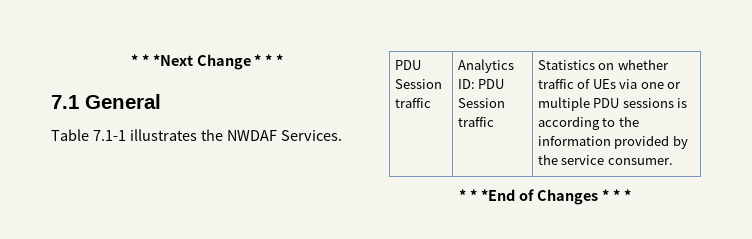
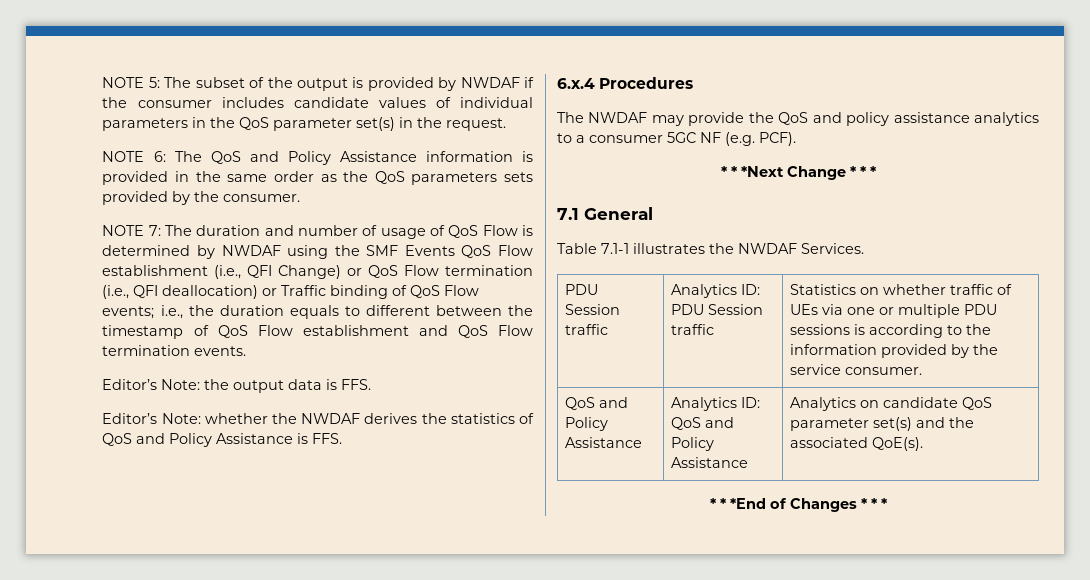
(130, 60) none -> [102,77,534,91] [102,97,533,108] [102,117,507,131] [102,151,533,165] [102,171,533,185] [102,191,301,205] [102,225,534,239] [102,245,533,259] [102,265,533,279] [102,285,480,299] [102,305,533,319] [102,325,533,339] [102,345,247,356] [102,379,372,393] [102,413,534,424] [102,433,343,447] [557,77,694,89] [557,112,1039,126] [557,132,796,146] NOTE 5: The subset of the output is provided by NWDAF if the consumer includes candidate values of individual parameters in the QoS parameter set(s) in the request. // NOTE 6: The QoS and Policy Assistance information is provided in the same order as the QoS parameters sets provided by the consumer. // NOTE 7: The duration and number of usage of QoS Flow is determined by NWDAF using the SMF Events QoS Flow establishment (i.e., QFI Change) or QoS Flow termination (i.e., QFI deallocation) or Traffic binding of QoS Flow events; i.e., the duration equals to different between the timestamp of QoS Flow establishment and QoS Flow termination events. // Editor’s Note: the output data is FFS. // Editor’s Note: whether the NWDAF derives the statistics of QoS and Policy Assistance is FFS. // 6.x.4 Procedures // The NWDAF may provide the QoS and policy assistance analytics to a consumer 5GC NF (e.g. PCF). //
(673, 161) none -> [565,397,629,410] [565,417,609,431] [565,437,643,448] [671,397,761,411] [671,417,735,430] [671,437,715,451] [671,457,749,468] [790,397,993,411] [790,417,975,431] [790,437,924,451] // QoS and Policy Assistance | Analytics ID: QoS and Policy Assistance | Analytics on candidate QoS parameter set(s) and the associated QoE(s).

